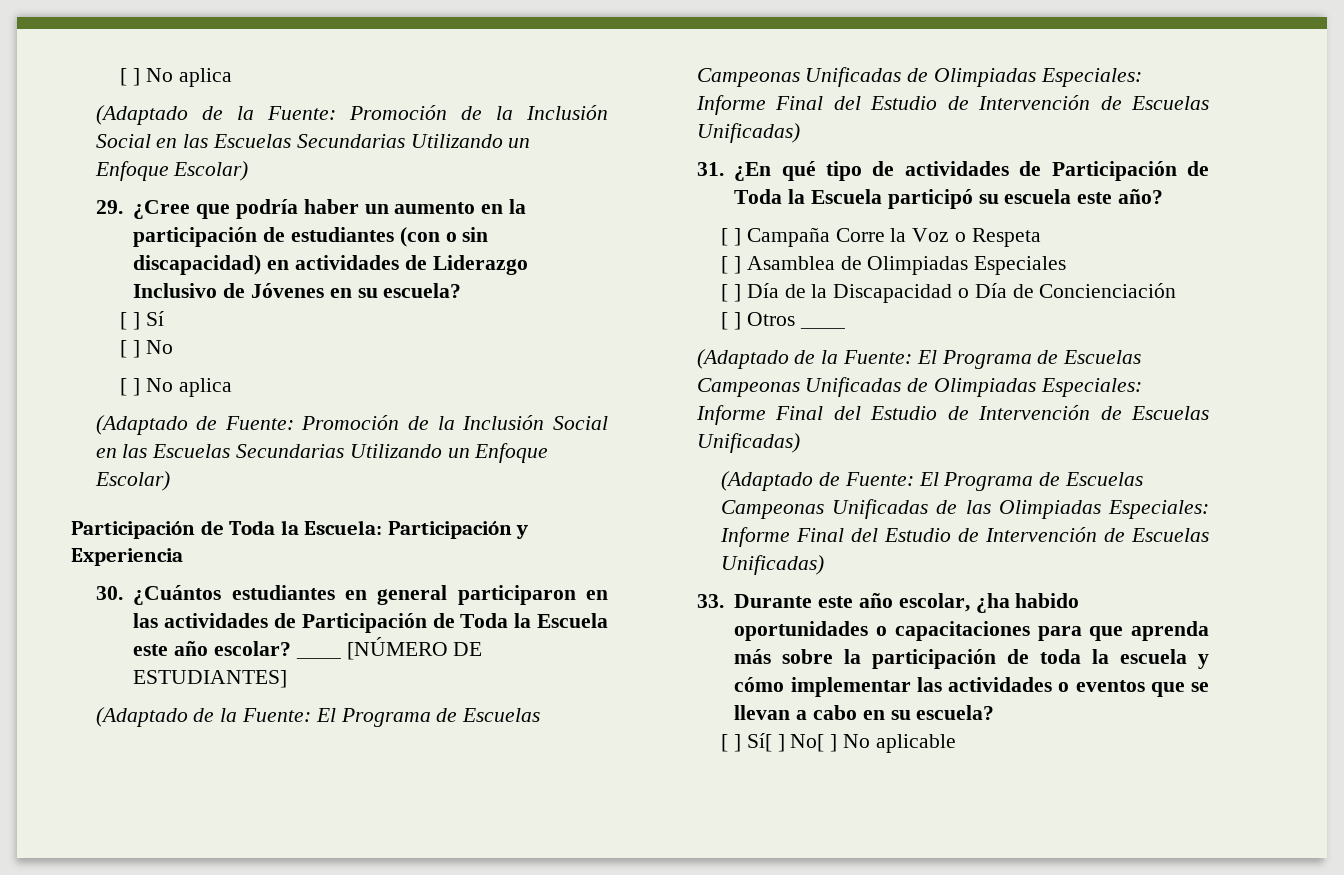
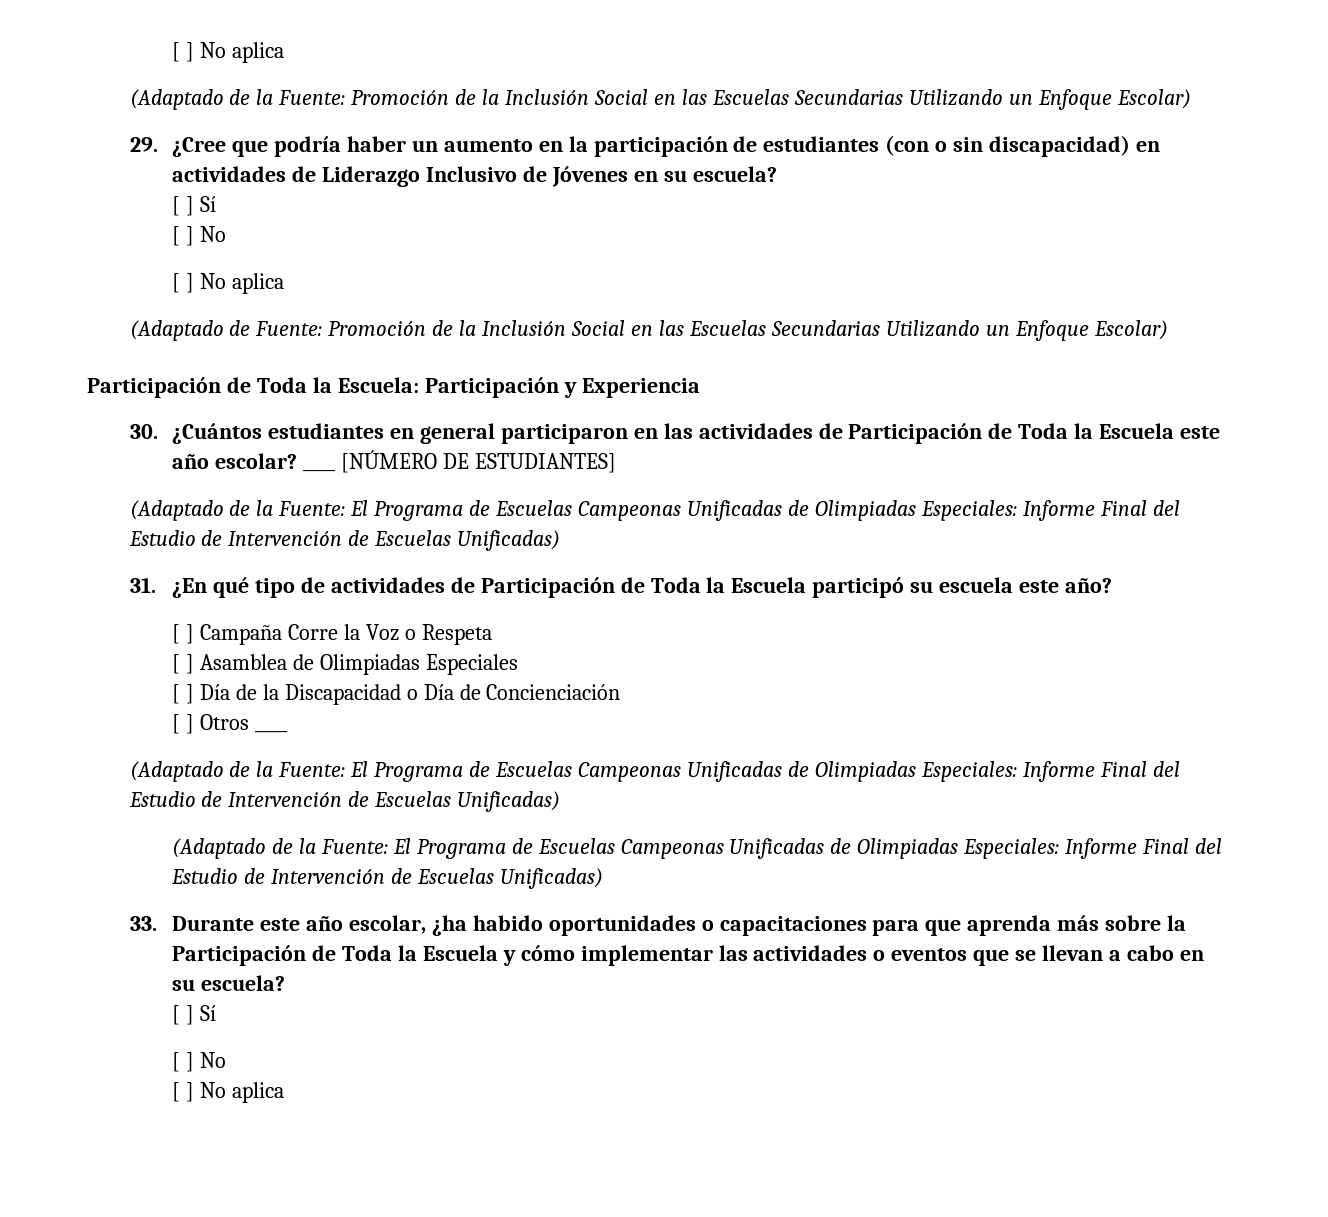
[844,472,1143,491] [721,499,991,519] Fuente: El Programa de Escuelas Campeonas Unificadas de las -> [298,838,852,859] la Fuente: El Programa de Escuelas Campeonas Unificadas de
[872,649,1188,669] participación de toda la escuela -> [172,945,498,966] Participación de Toda la Escuela
[746,733,956,753] Sí[ ] No[ ] No aplicable -> [199,1005,216,1021] [172,1052,226,1072] [172,1082,284,1103] Sí // [ ] No // [ ] No aplica

